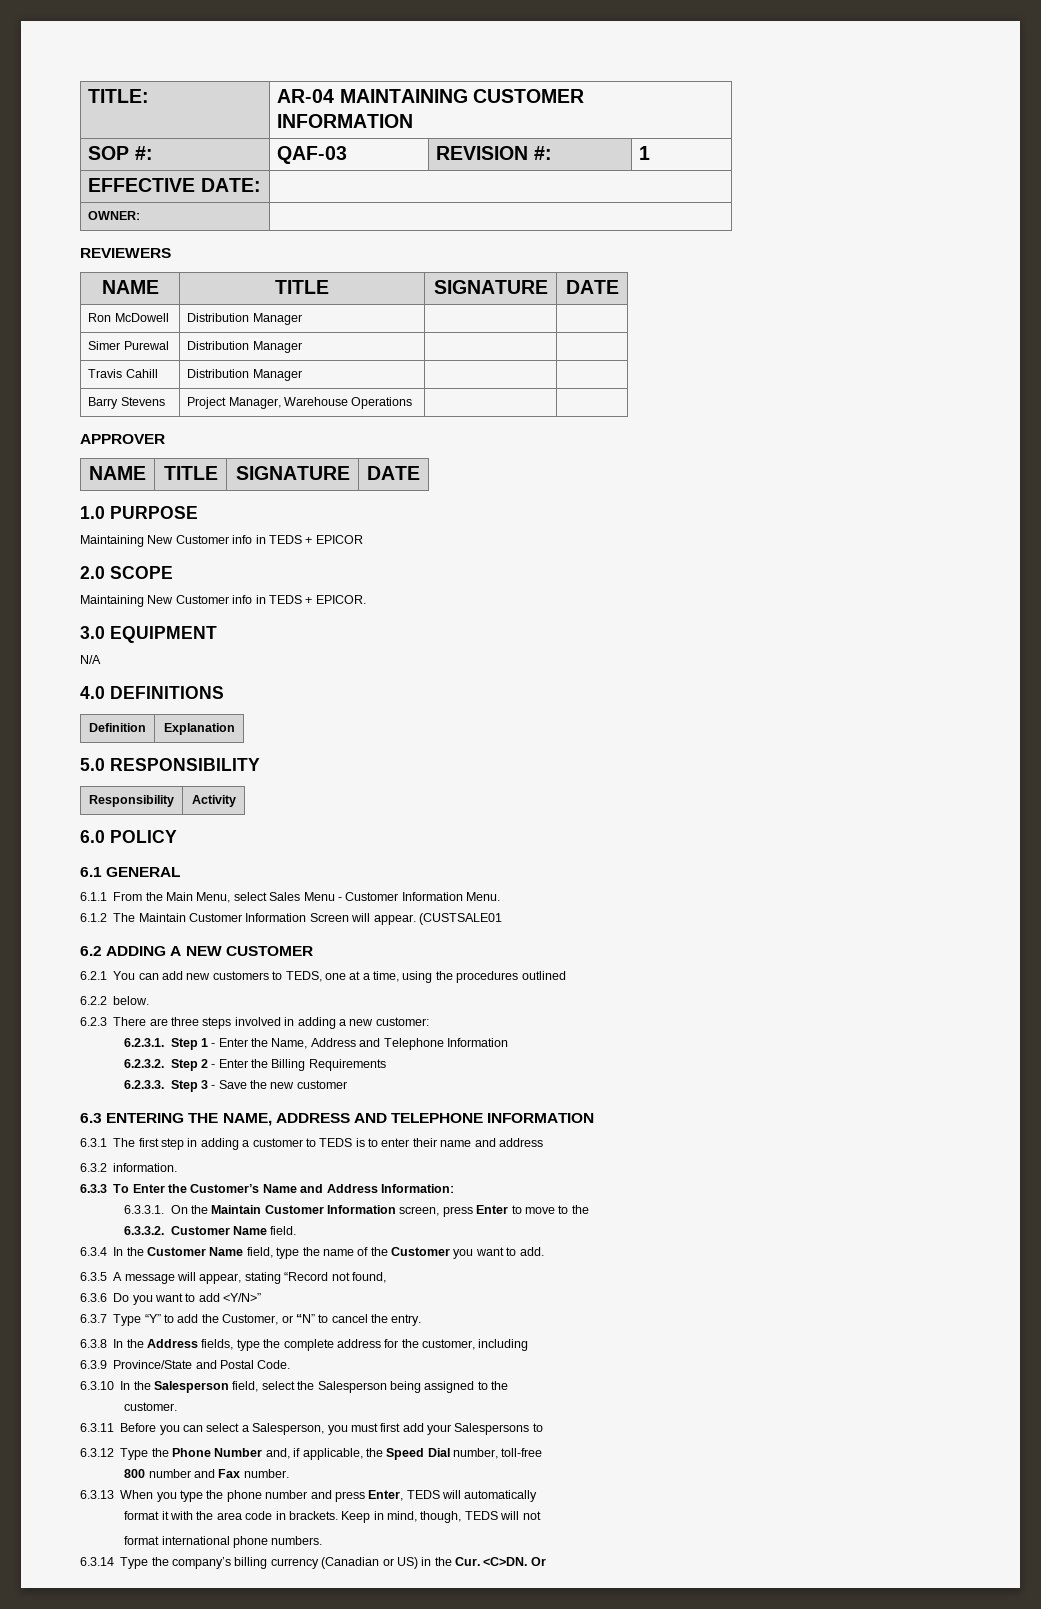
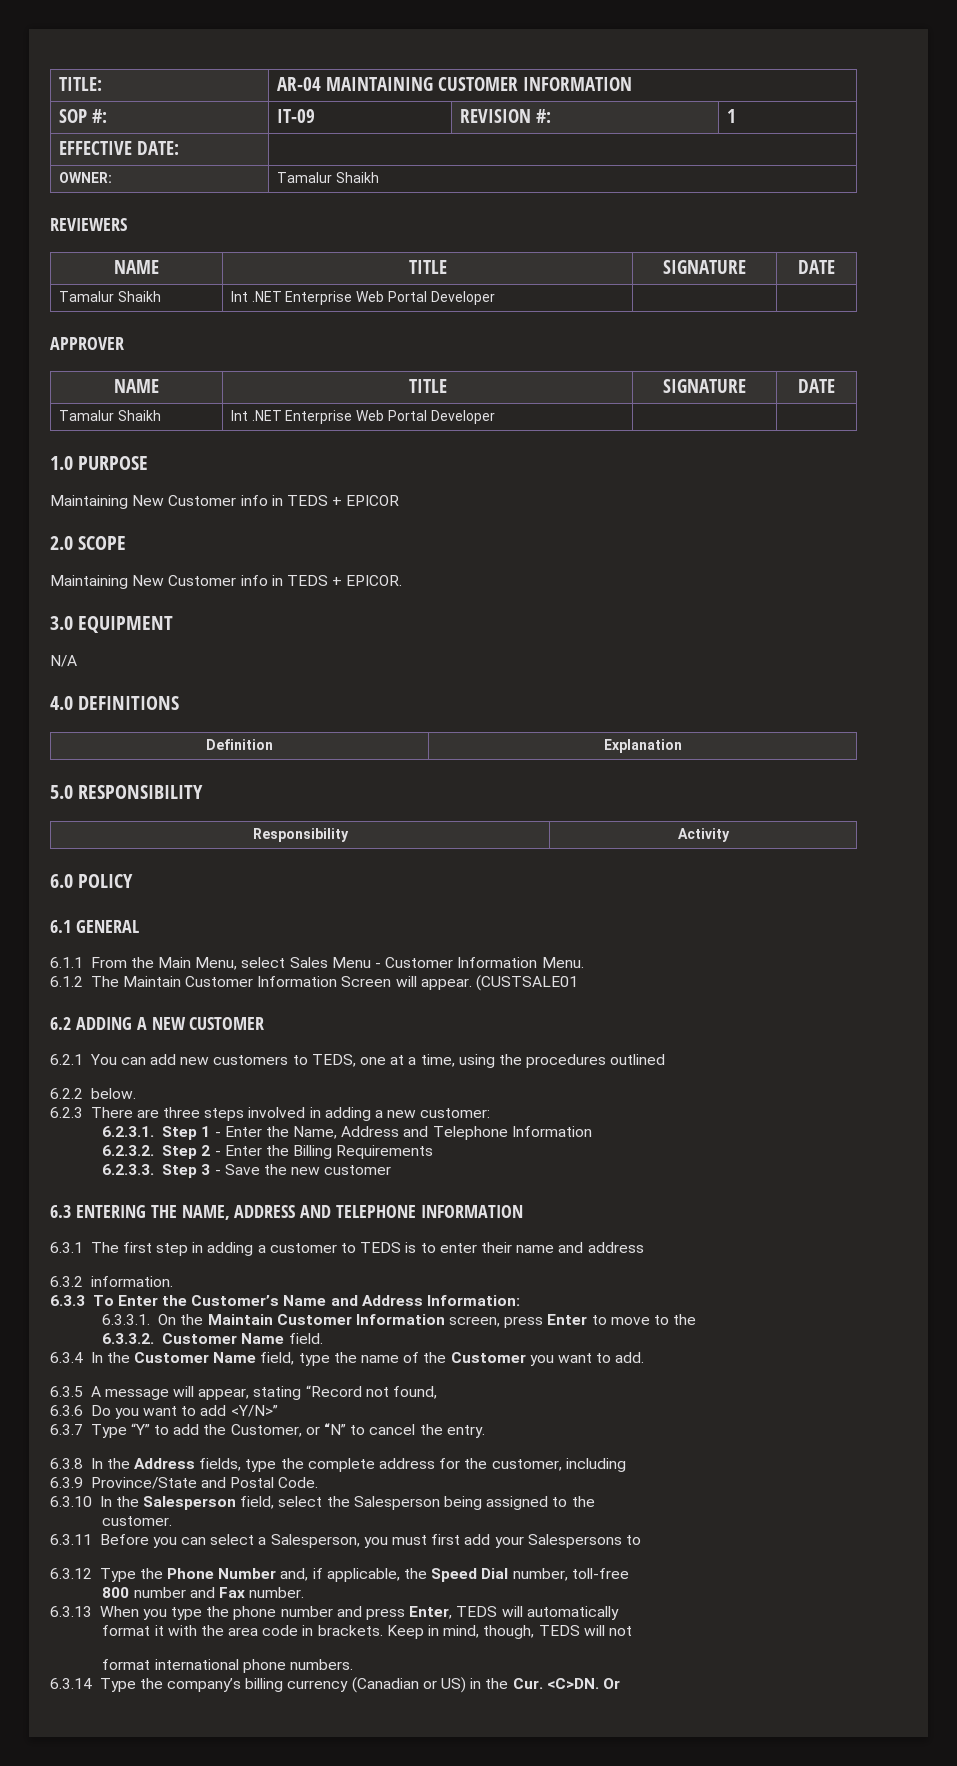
[277,146,348,164] QAF-03 -> [276,109,315,123] IT-09
(141, 215) none -> [276,172,379,183] Tamalur Shaikh
[88,313,169,322] [187,313,302,325] [88,341,169,350] [187,341,302,353] [88,369,158,378] [187,369,302,381] [88,397,165,409] [187,397,413,409] Ron McDowell | Distribution Manager | | // Simer Purewal | Distribution Manager | | // Travis Cahill | Distribution Manager | | // Barry Stevens | Project Manager, Warehouse Operations -> [58,291,161,302] [230,291,495,305] Tamalur Shaikh | Int .NET Enterprise Web Portal Developer
(420, 473) none -> [58,410,161,421] [230,410,495,424] // Tamalur Shaikh | Int .NET Enterprise Web Portal Developer | |

